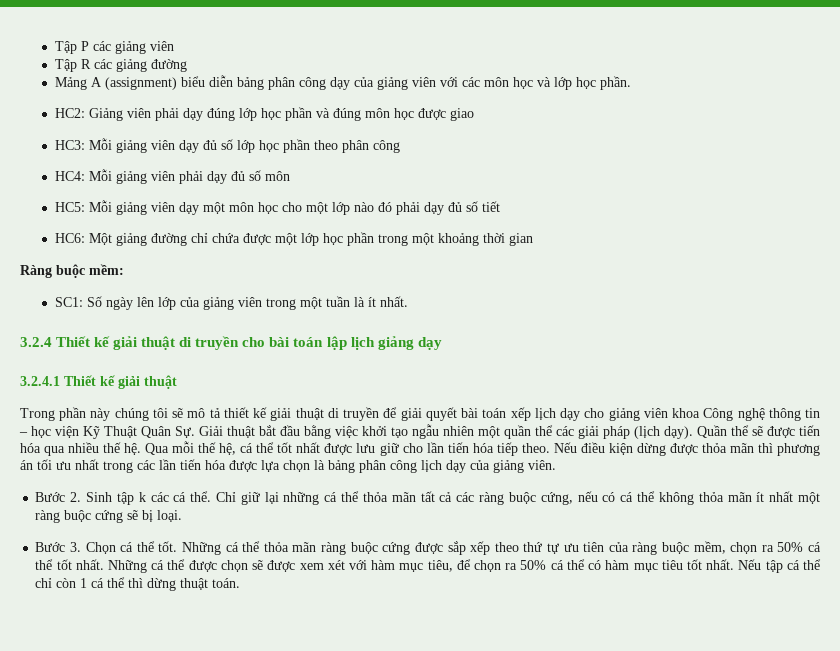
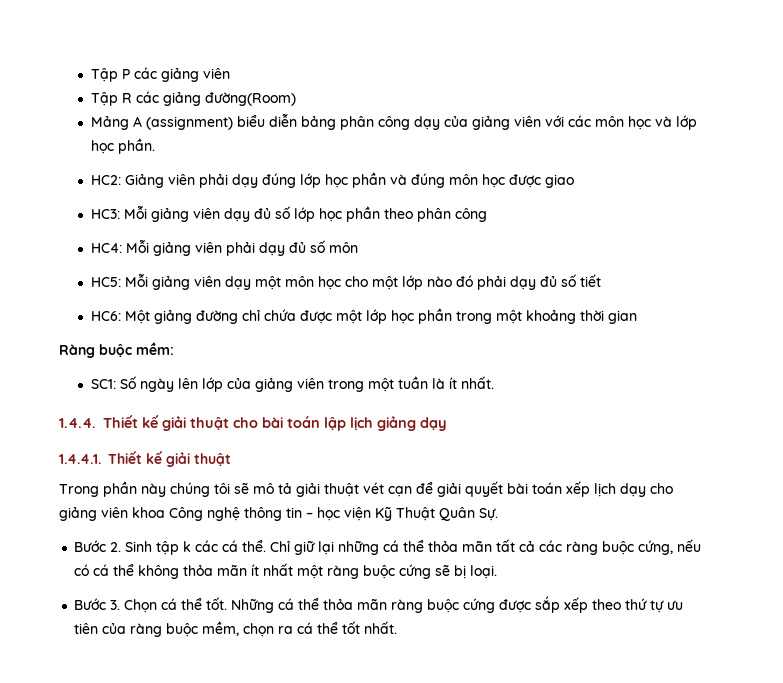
[150,59,187,72] đường -> [204,92,296,106] đường(Room)
[20,336,240,350] 3.2.4 Thiết kế giải thuật di truyền -> [59,415,229,431] 1.4.4. Thiết kế giải thuật
[20,376,60,386] 3.2.4.1 -> [59,454,101,464] 1.4.4.1.
[223,407,380,421] thiết kế giải thuật di truyền -> [296,482,412,497] giải thuật vét cạn
[199,424,820,439] [20,441,820,456] [20,459,556,473] Giải thuật bắt đầu bằng việc khởi tạo ngẫu nhiên một quần thể các giải pháp (lịch dạy). Quần thể sẽ được tiến hóa qua nhiều thế hệ. Qua mỗi thế hệ, cá thể tốt nhất được lưu giữ cho lần tiến hóa tiếp theo. Nếu điều kiện dừng được thỏa mãn thì phương án tối ưu nhất trong các lần tiến hóa được lựa chọn là bảng phân công lịch dạy của giảng viên. -> (498, 514) none
[777,542,804,552] 50% -> (294, 630) none
[108,559,822,573] [35,577,241,591] Những cá thể được chọn sẽ được xem xét với hàm mục tiêu, để chọn ra 50% cá thể có hàm mục tiêu tốt nhất. Nếu tập cá thể chỉ còn 1 cá thể thì dừng thuật toán. -> (398, 627) none

